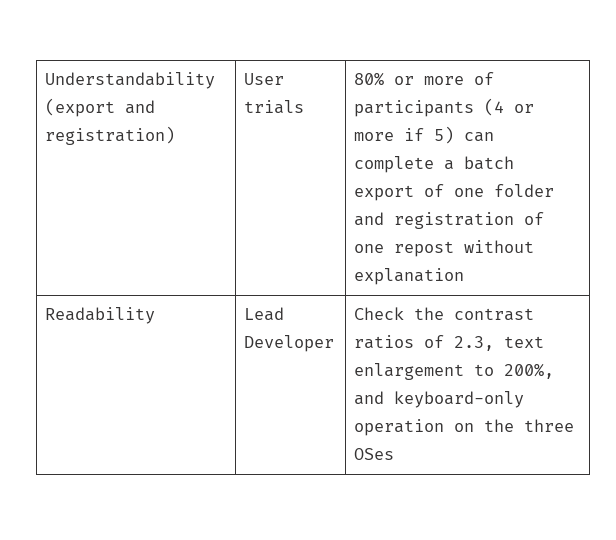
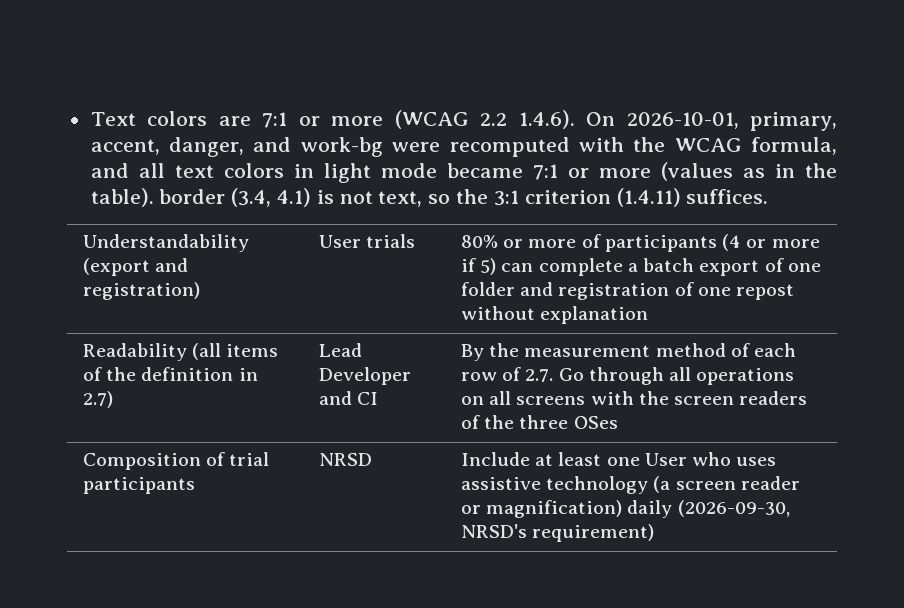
(44, 80) none -> [90,110,838,131] [90,137,838,157] [90,162,837,183] [90,188,769,207] Text colors are 7:1 or more (WCAG 2.2 1.4.6). On 2026-10-01, primary, accent, danger, and work-bg were recomputed with the WCAG formula, and all text colors in light mode became 7:1 or more (values as in the table). border (3.4, 4.1) is not text, so the 3:1 criterion (1.4.11) suffices. //
[243,307,284,321] [243,335,334,352] [353,307,534,321] [353,335,544,351] [353,363,554,380] [353,391,524,408] [353,419,574,436] [353,448,394,460] | Lead Developer | Check the contrast ratios of 2.3, text enlargement to 200%, and keyboard-only operation on the three OSes -> [192,343,279,360] [82,367,258,381] [82,391,113,408] [318,343,362,357] [318,367,411,385] [318,391,379,405] [460,343,797,361] [460,367,795,385] [460,391,808,405] [460,415,618,429] [82,452,270,470] [82,477,195,494] [318,453,372,466] [460,452,777,466] [460,476,800,494] [460,500,790,518] [460,524,655,542] (all items of the definition in 2.7) | Lead Developer and CI | By the measurement method of each row of 2.7. Go through all operations on all screens with the screen readers of the three OSes // Composition of trial participants | NRSD | Include at least one User who uses assistive technology (a screen reader or magnification) daily (2026-09-30, NRSD's requirement)

